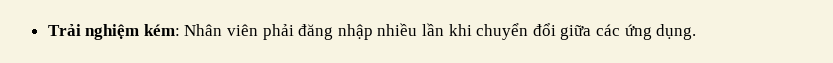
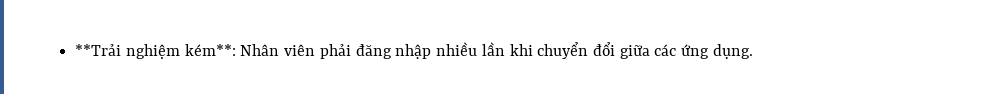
[47,24,180,40] Trải nghiệm kém: -> [75,44,236,59] **Trải nghiệm kém**:

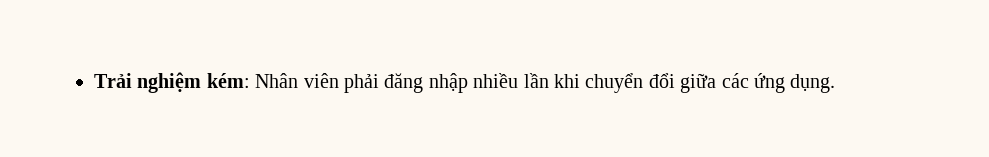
[75,44,236,59] **Trải nghiệm kém**: -> [94,72,250,93] Trải nghiệm kém:

